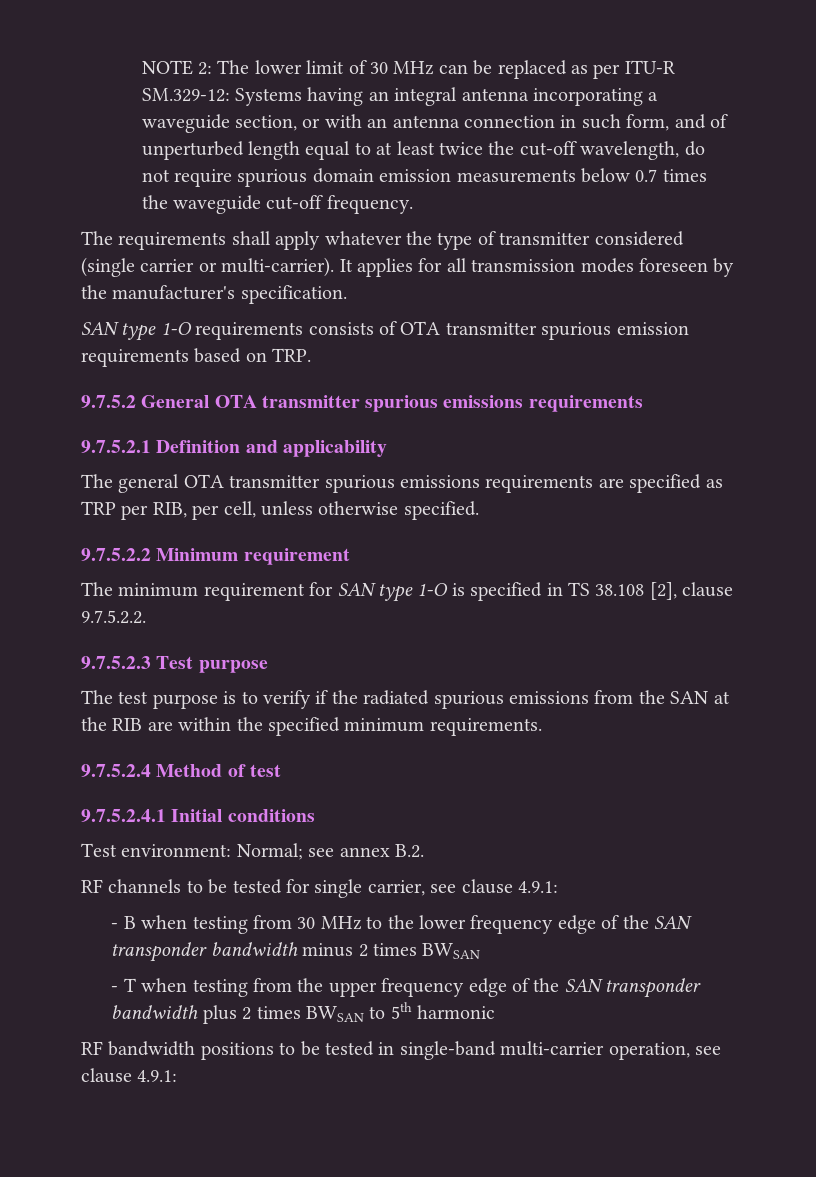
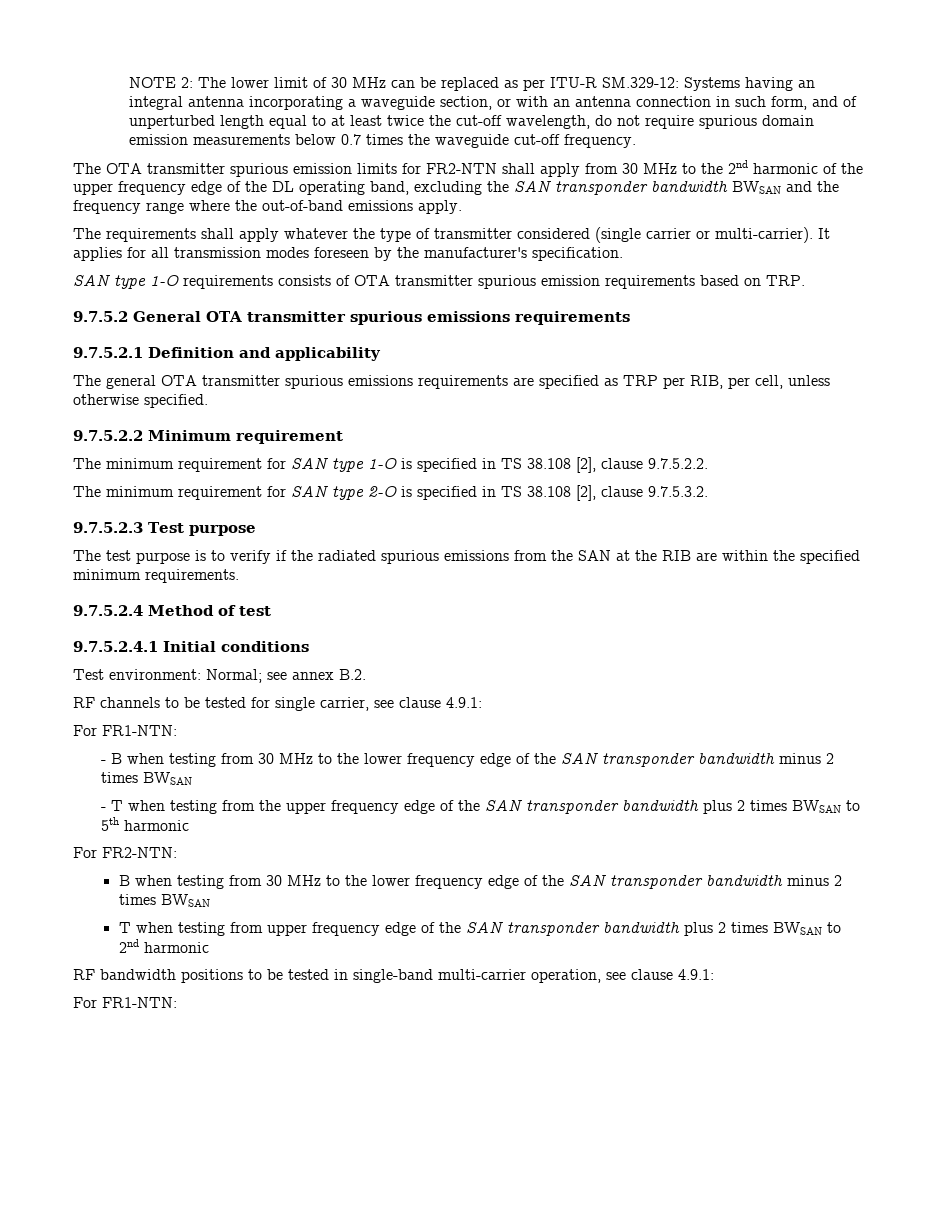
(413, 204) none -> [73,160,863,177] [73,180,839,195] [73,200,462,214] // The OTA transmitter spurious emission limits for FR2-NTN shall apply from 30 MHz to the 2nd harmonic of the upper frequency edge of the DL operating band, excluding the SAN transponder bandwidth BWSAN and the frequency range where the out-of-band emissions apply.
(146, 617) none -> [73,485,708,501] // The minimum requirement for SAN type 2-O is specified in TS 38.108 [2], clause 9.7.5.3.2.
(558, 887) none -> [73,725,177,736] // For FR1-NTN:
(496, 1012) none -> [73,847,177,858] [118,874,842,889] [118,894,210,907] [118,921,841,936] [118,939,209,953] // For FR2-NTN: // B when testing from 30 MHz to the lower frequency edge of the SAN transponder bandwidth minus 2 times BWSAN // T when testing from upper frequency edge of the SAN transponder bandwidth plus 2 times BWSAN to 2nd harmonic
(178, 1076) none -> [73,997,177,1008] // For FR1-NTN:

